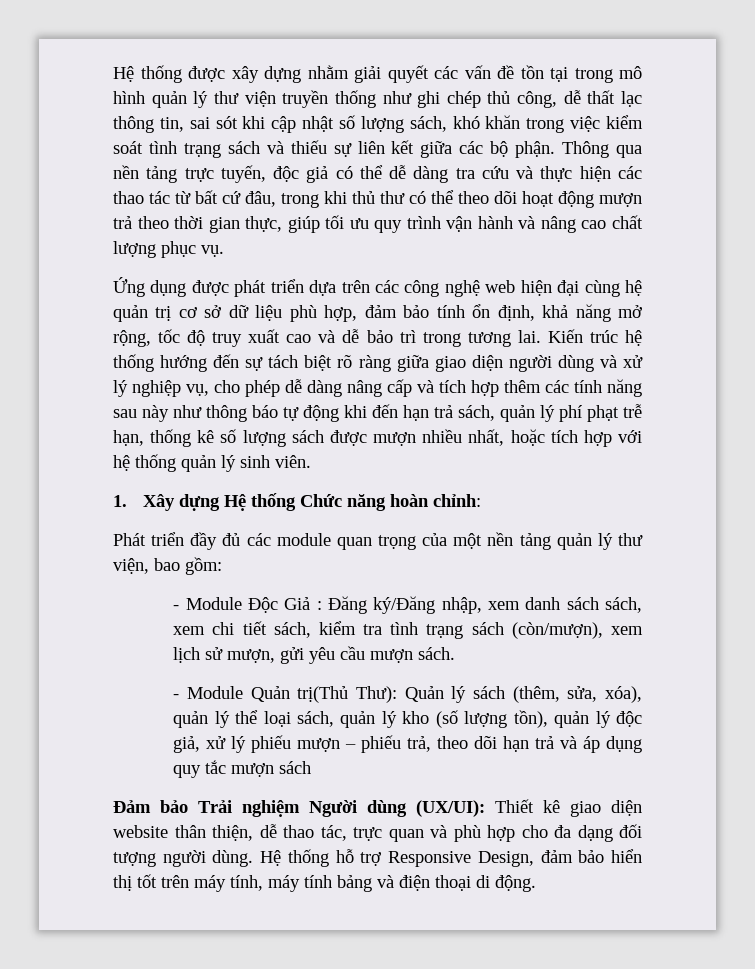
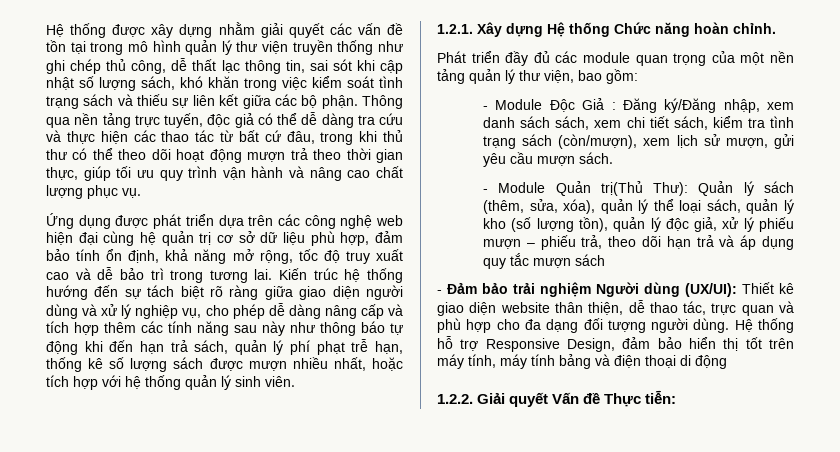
[113,495,127,507] 1. -> [437,24,473,34] 1.2.1.
[433,494,482,507] chỉnh: -> [733,23,776,34] chỉnh.
(312, 767) none -> [437,290,442,294] -
[198,800,232,813] Trải -> [513,283,535,294] trải
[495,875,536,892] động. -> [695,355,727,369] [437,390,677,407] động // 1.2.2. Giải quyết Vấn đề Thực tiễn:

